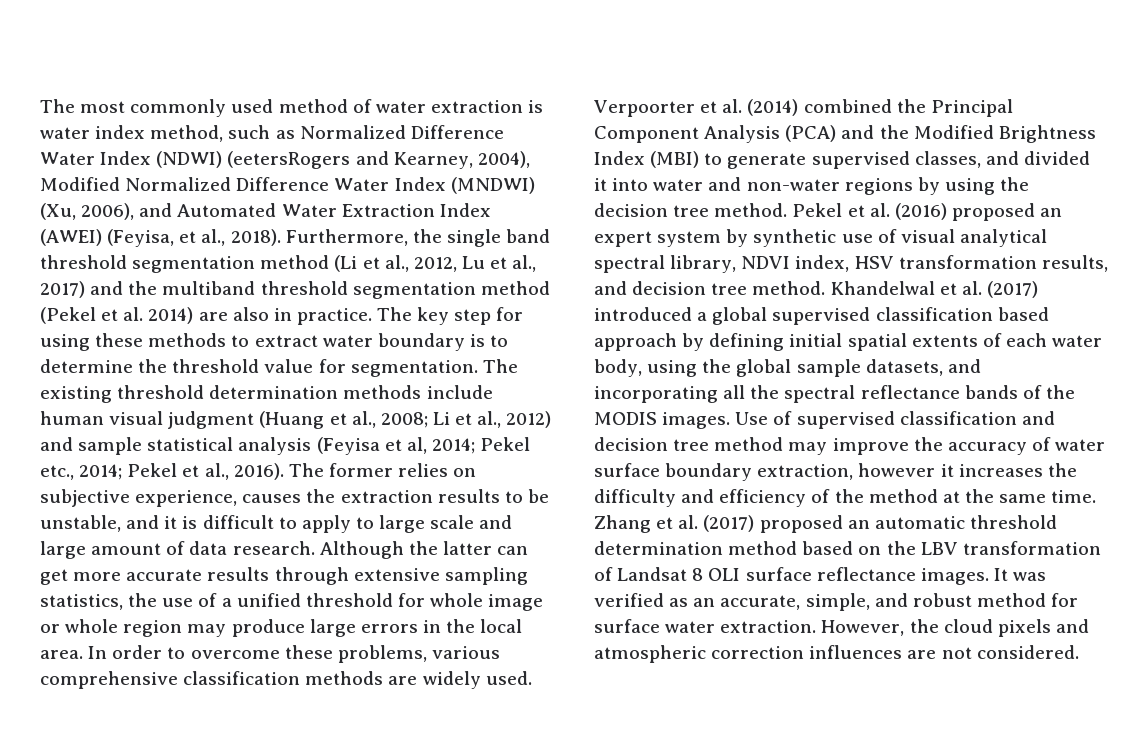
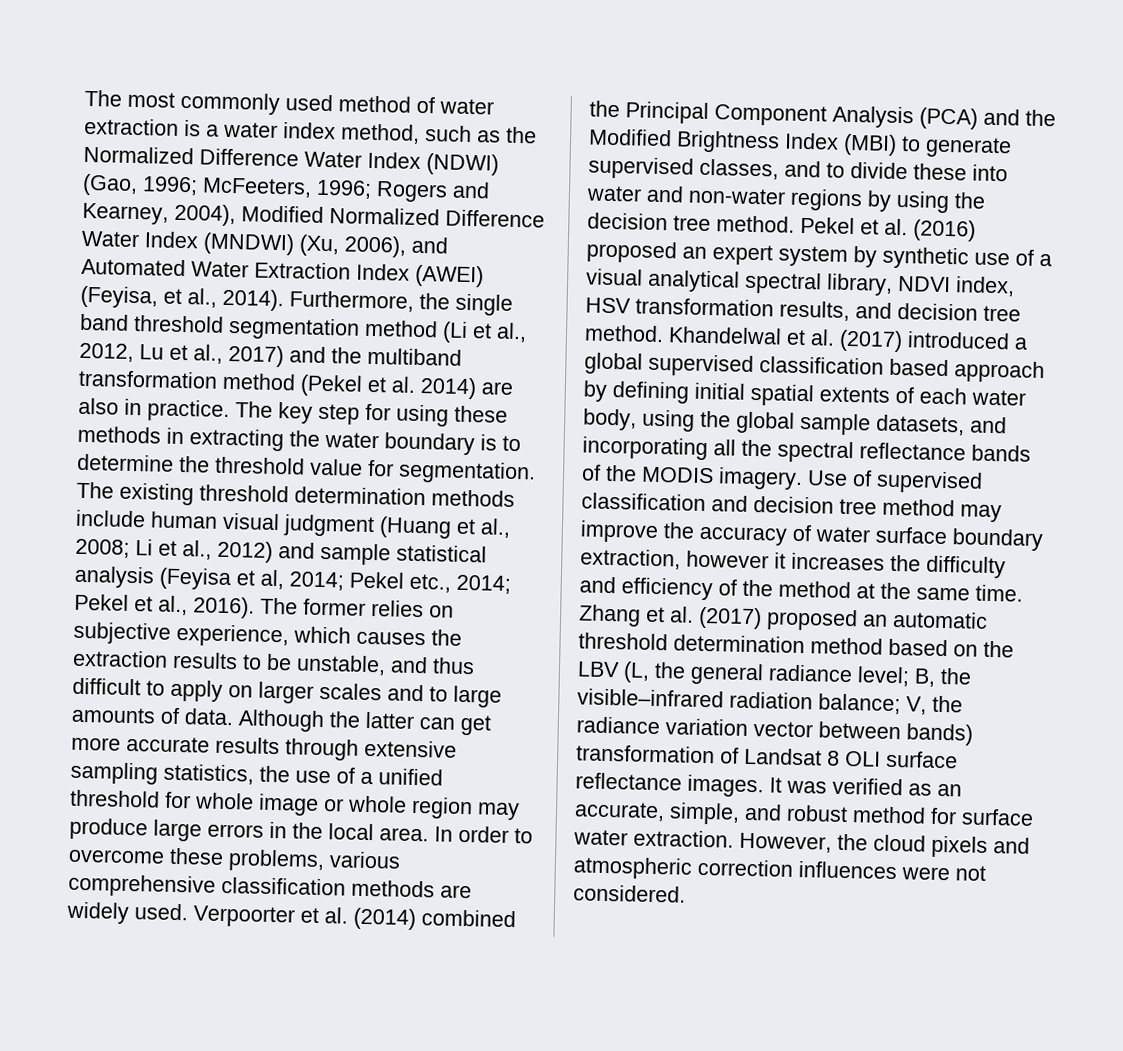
(544, 106) none -> [206,124,219,137] a
(295, 134) none -> [506,126,537,144] the
[227,151,351,169] (eetersRogers -> [82,173,448,203] (Gao, 1996; McFeeters, 1996; Rogers
[230,229,281,246] 2018). -> [222,288,284,312] 2014).
[260,281,476,299] threshold segmentation -> [78,369,218,389] transformation
[231,335,318,347] to extract -> [166,427,320,452] in extracting the
(238, 498) none -> [293,626,351,644] which
[164,516,198,529] it is -> [432,657,475,675] thus
[355,515,513,533] [40,541,315,559] to large scale and large amount of data research. -> [228,681,502,708] [71,706,234,726] on larger scales and to large amounts of data.
[1023,151,1090,165] [594,178,607,191] divided it -> [826,161,967,181] to divide these
(897, 236) none -> [1039,253,1052,267] a
[662,412,731,429] images. -> [718,467,803,491] imagery.
(958, 548) none -> [623,661,972,687] [577,688,963,715] [576,716,973,746] (L, the general radiance level; B, the visible–infrared radiation balance; V, the radiance variation vector between bands)
[907,650,937,659] are -> [901,866,950,881] were

